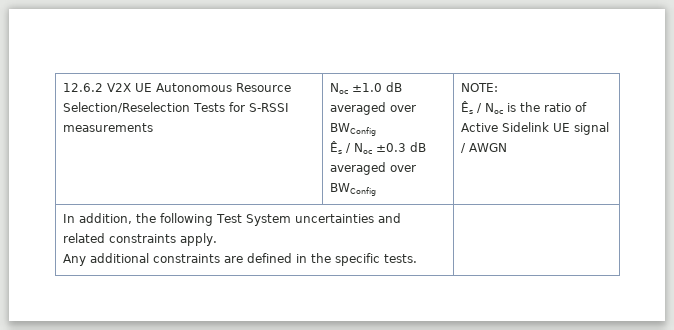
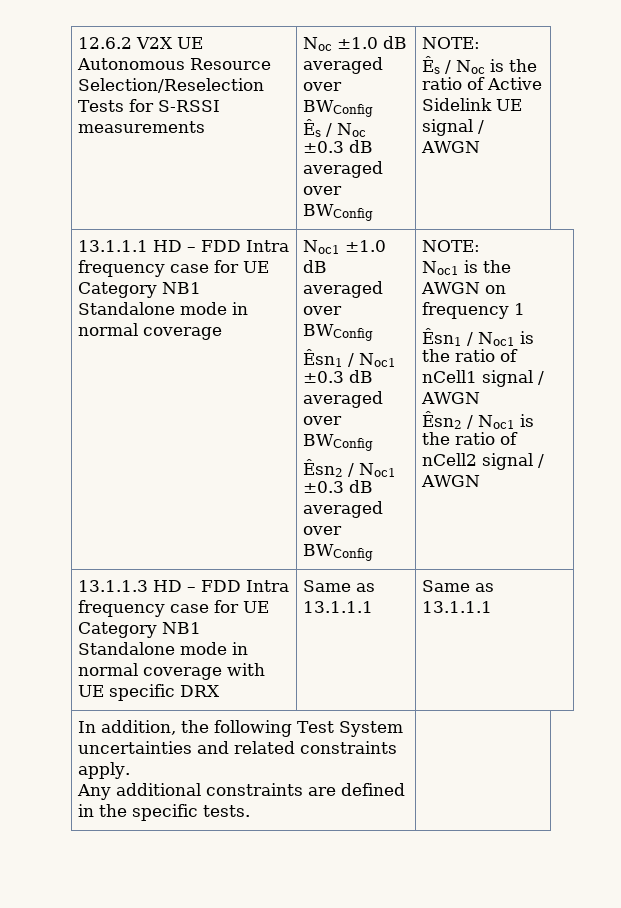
(508, 147) none -> [78,240,290,252] [78,260,270,277] [78,282,202,298] [78,302,249,315] [78,323,223,340] [303,240,387,254] [303,260,328,273] [303,281,384,298] [303,306,343,315] [303,324,374,341] [303,349,397,367] [303,370,374,383] [303,391,384,408] [303,416,343,425] [303,434,374,451] [303,459,397,477] [303,480,374,493] [303,501,384,518] [303,526,343,535] [303,544,374,561] [422,240,481,252] [422,260,512,275] [421,282,507,294] [422,302,526,319] [422,328,535,346] [422,349,519,362] [422,370,545,387] [421,392,481,404] [422,411,535,429] [422,432,519,445] [422,453,545,470] [421,475,481,487] [78,580,290,592] [78,600,270,617] [78,622,202,638] [78,642,249,655] [78,663,266,680] [78,684,221,701] [303,580,376,592] [303,601,374,613] [422,580,495,592] [422,601,493,613] // 13.1.1.1 HD – FDD Intra frequency case for UE Category NB1 Standalone mode in normal coverage | Noc1 ±1.0 dB averaged over BWConfig // Êsn1 / Noc1 ±0.3 dB averaged over BWConfig // Êsn2 / Noc1 ±0.3 dB averaged over BWConfig | NOTE: // Noc1 is the AWGN on frequency 1 // Êsn1 / Noc1 is the ratio of nCell1 signal / AWGN // Êsn2 / Noc1 is the ratio of nCell2 signal / AWGN // 13.1.1.3 HD – FDD Intra frequency case for UE Category NB1 Standalone mode in normal coverage with UE specific DRX | Same as 13.1.1.1 | Same as 13.1.1.1

